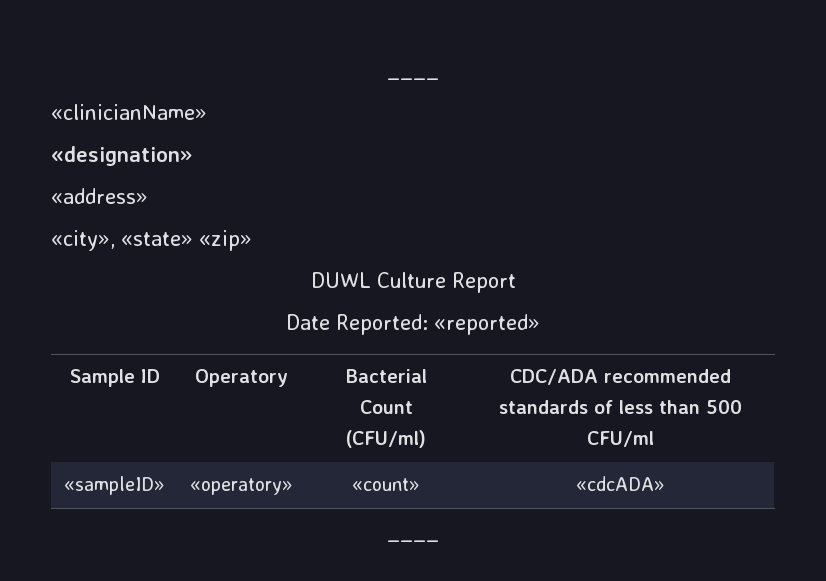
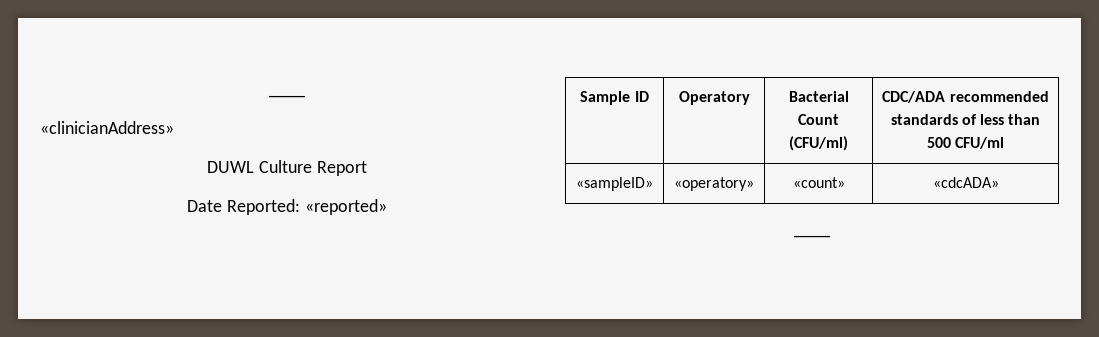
[51,104,207,120] [51,146,193,166] [51,188,148,204] [51,230,252,251] «clinicianName» // «designation» // «address» // «city», «state» «zip» -> [40,121,174,134] «clinicianAddress»

